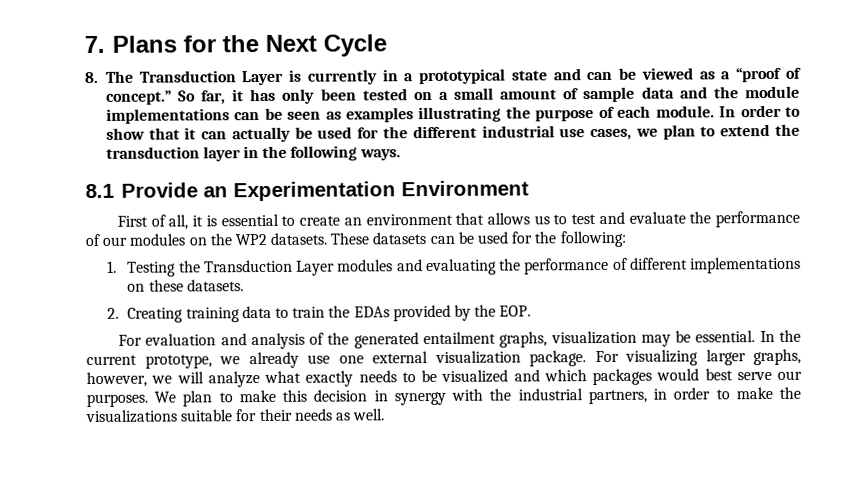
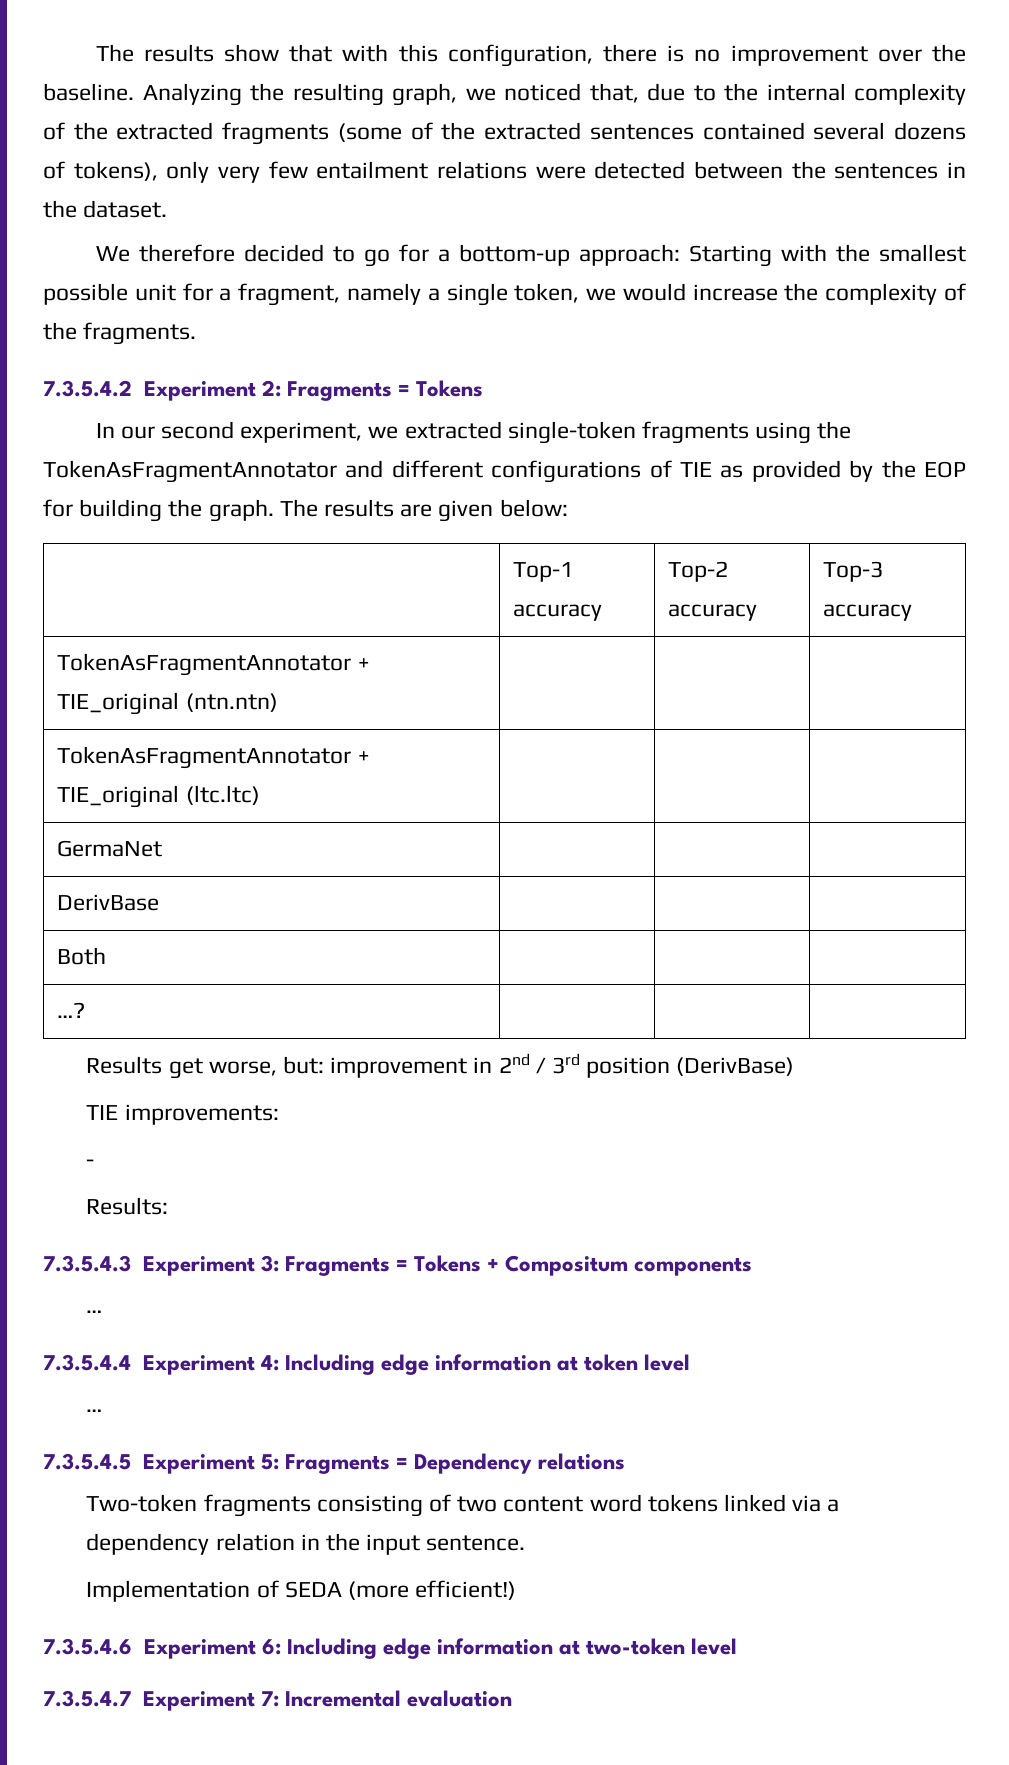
[84,34,387,57] [84,66,801,86] [105,85,800,105] [105,104,801,124] [105,123,800,143] [105,145,401,162] [85,180,529,202] [117,210,800,230] [85,230,626,248] [106,256,801,277] [127,279,244,292] [106,304,532,323] [118,329,801,350] [86,348,801,369] [86,368,802,388] [86,386,802,408] [85,408,386,424] 7. Plans for the Next Cycle // 8. The Transduction Layer is currently in a prototypical state and can be viewed as a “proof of concept.” So far, it has only been tested on a small amount of sample data and the module implementations can be seen as examples illustrating the purpose of each module. In order to show that it can actually be used for the different industrial use cases, we plan to extend the transduction layer in the following ways. // 8.1 Provide an Experimentation Environment // First of all, it is essential to create an environment that allows us to test and evaluate the performance of our modules on the WP2 datasets. These datasets can be used for the following: // 1. Testing the Transduction Layer modules and evaluating the performance of different implementations on these datasets. // 2. Creating training data to train the EDAs provided by the EOP. // For evaluation and analysis of the generated entailment graphs, visualization may be essential. In the current prototype, we already use one external visualization package. For visualizing larger graphs, however, we will analyze what exactly needs to be visualized and which packages would best serve our purposes. We plan to make this decision in synergy with the industrial partners, in order to make the visualizations suitable for their needs as well. -> [95,44,966,67] [43,83,966,106] [43,122,967,145] [43,161,966,183] [43,200,168,218] [95,244,967,267] [43,283,967,306] [43,322,197,345] [43,380,483,401] [95,421,852,444] [43,460,966,483] [43,499,568,522] [513,562,574,582] [513,604,603,621] [668,561,729,582] [668,604,758,621] [823,561,884,582] [823,604,913,621] [57,653,370,676] [57,692,278,715] [57,746,370,769] [57,785,260,808] [57,840,163,857] [57,894,160,911] [57,947,107,965] [57,1002,86,1018] [86,1053,795,1079] [86,1104,279,1125] [86,1159,95,1167] [86,1197,169,1215] [43,1255,753,1276] [86,1310,103,1313] [43,1354,691,1375] [86,1409,103,1412] [43,1453,625,1474] [86,1494,840,1517] [86,1533,526,1555] [86,1580,517,1602] [43,1638,738,1659] [43,1690,512,1711] The results show that with this configuration, there is no improvement over the baseline. Analyzing the resulting graph, we noticed that, due to the internal complexity of the extracted fragments (some of the extracted sentences contained several dozens of tokens), only very few entailment relations were detected between the sentences in the dataset. // We therefore decided to go for a bottom-up approach: Starting with the smallest possible unit for a fragment, namely a single token, we would increase the complexity of the fragments. // 7.3.5.4.2 Experiment 2: Fragments = Tokens // In our second experiment, we extracted single-token fragments using the TokenAsFragmentAnnotator and different configurations of TIE as provided by the EOP for building the graph. The results are given below: // | Top-1 accuracy | Top-2 accuracy | Top-3 accuracy // TokenAsFragmentAnnotator + TIE_original (ntn.ntn) | | | // TokenAsFragmentAnnotator + TIE_original (ltc.ltc) | | | // GermaNet | | | // DerivBase | | | // Both | | | // …? | | | // Results get worse, but: improvement in 2nd / 3rd position (DerivBase) // TIE improvements: // - // Results: // 7.3.5.4.3 Experiment 3: Fragments = Tokens + Compositum components // … // 7.3.5.4.4 Experiment 4: Including edge information at token level // … // 7.3.5.4.5 Experiment 5: Fragments = Dependency relations // Two-token fragments consisting of two content word tokens linked via a dependency relation in the input sentence. // Implementation of SEDA (more efficient!) // 7.3.5.4.6 Experiment 6: Including edge information at two-token level // 7.3.5.4.7 Experiment 7: Incremental evaluation

